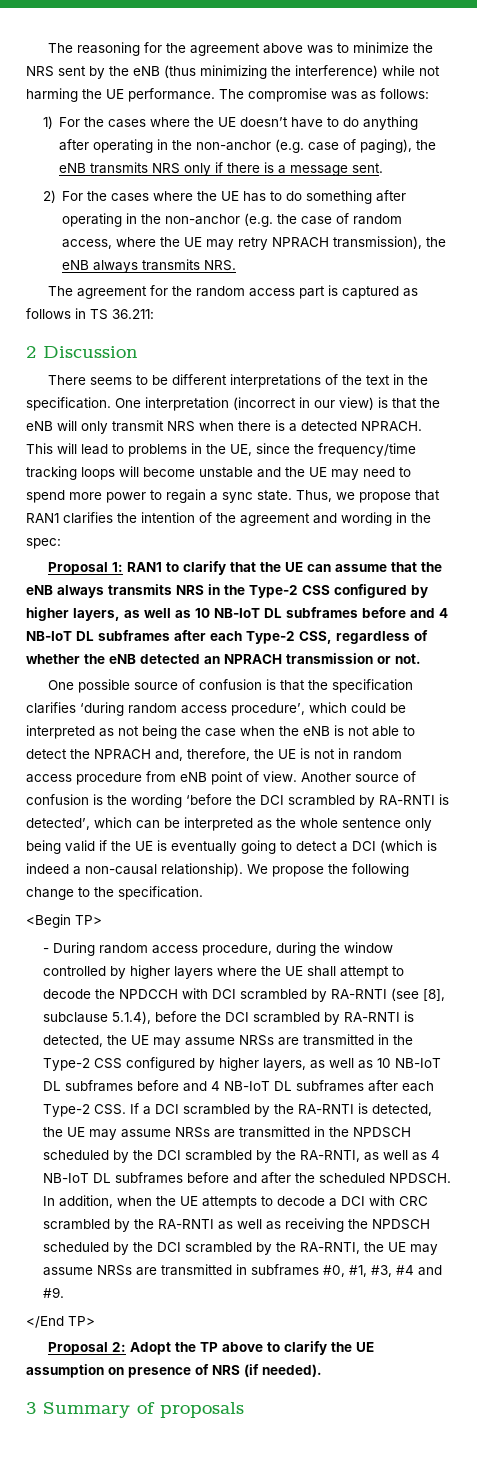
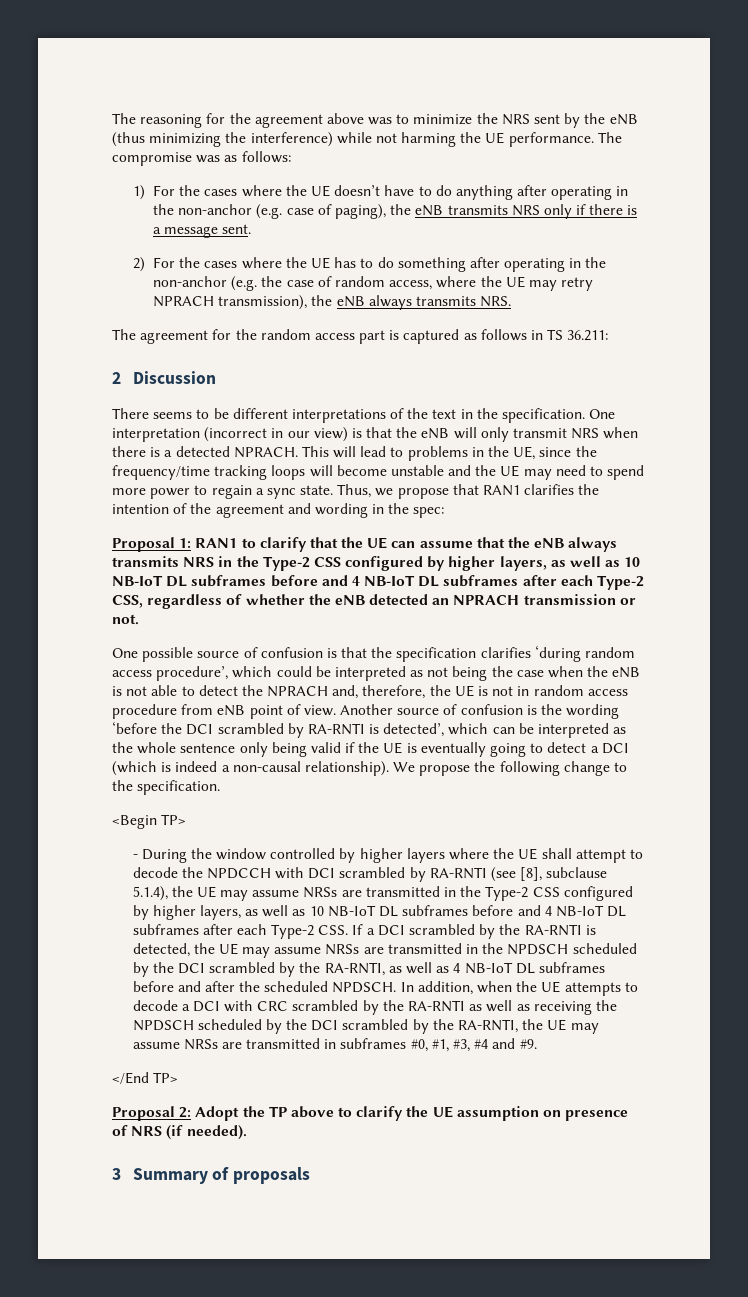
[98,942,316,956] random access procedure, during -> (187, 856) none
[154,1011,414,1025] [42,1035,103,1047] before the DCI scrambled by RA-RNTI is detected, -> (168, 893) none

